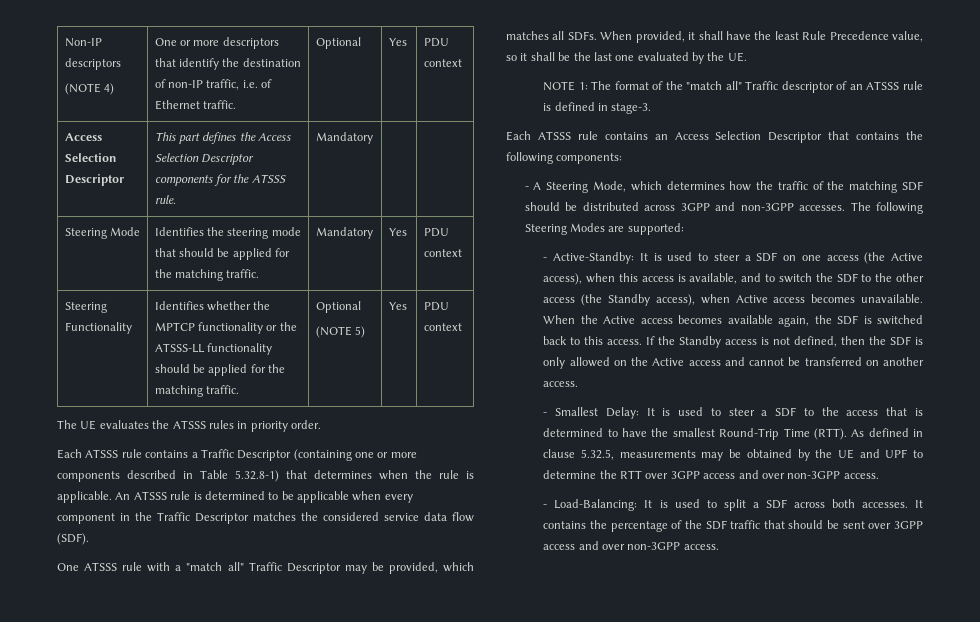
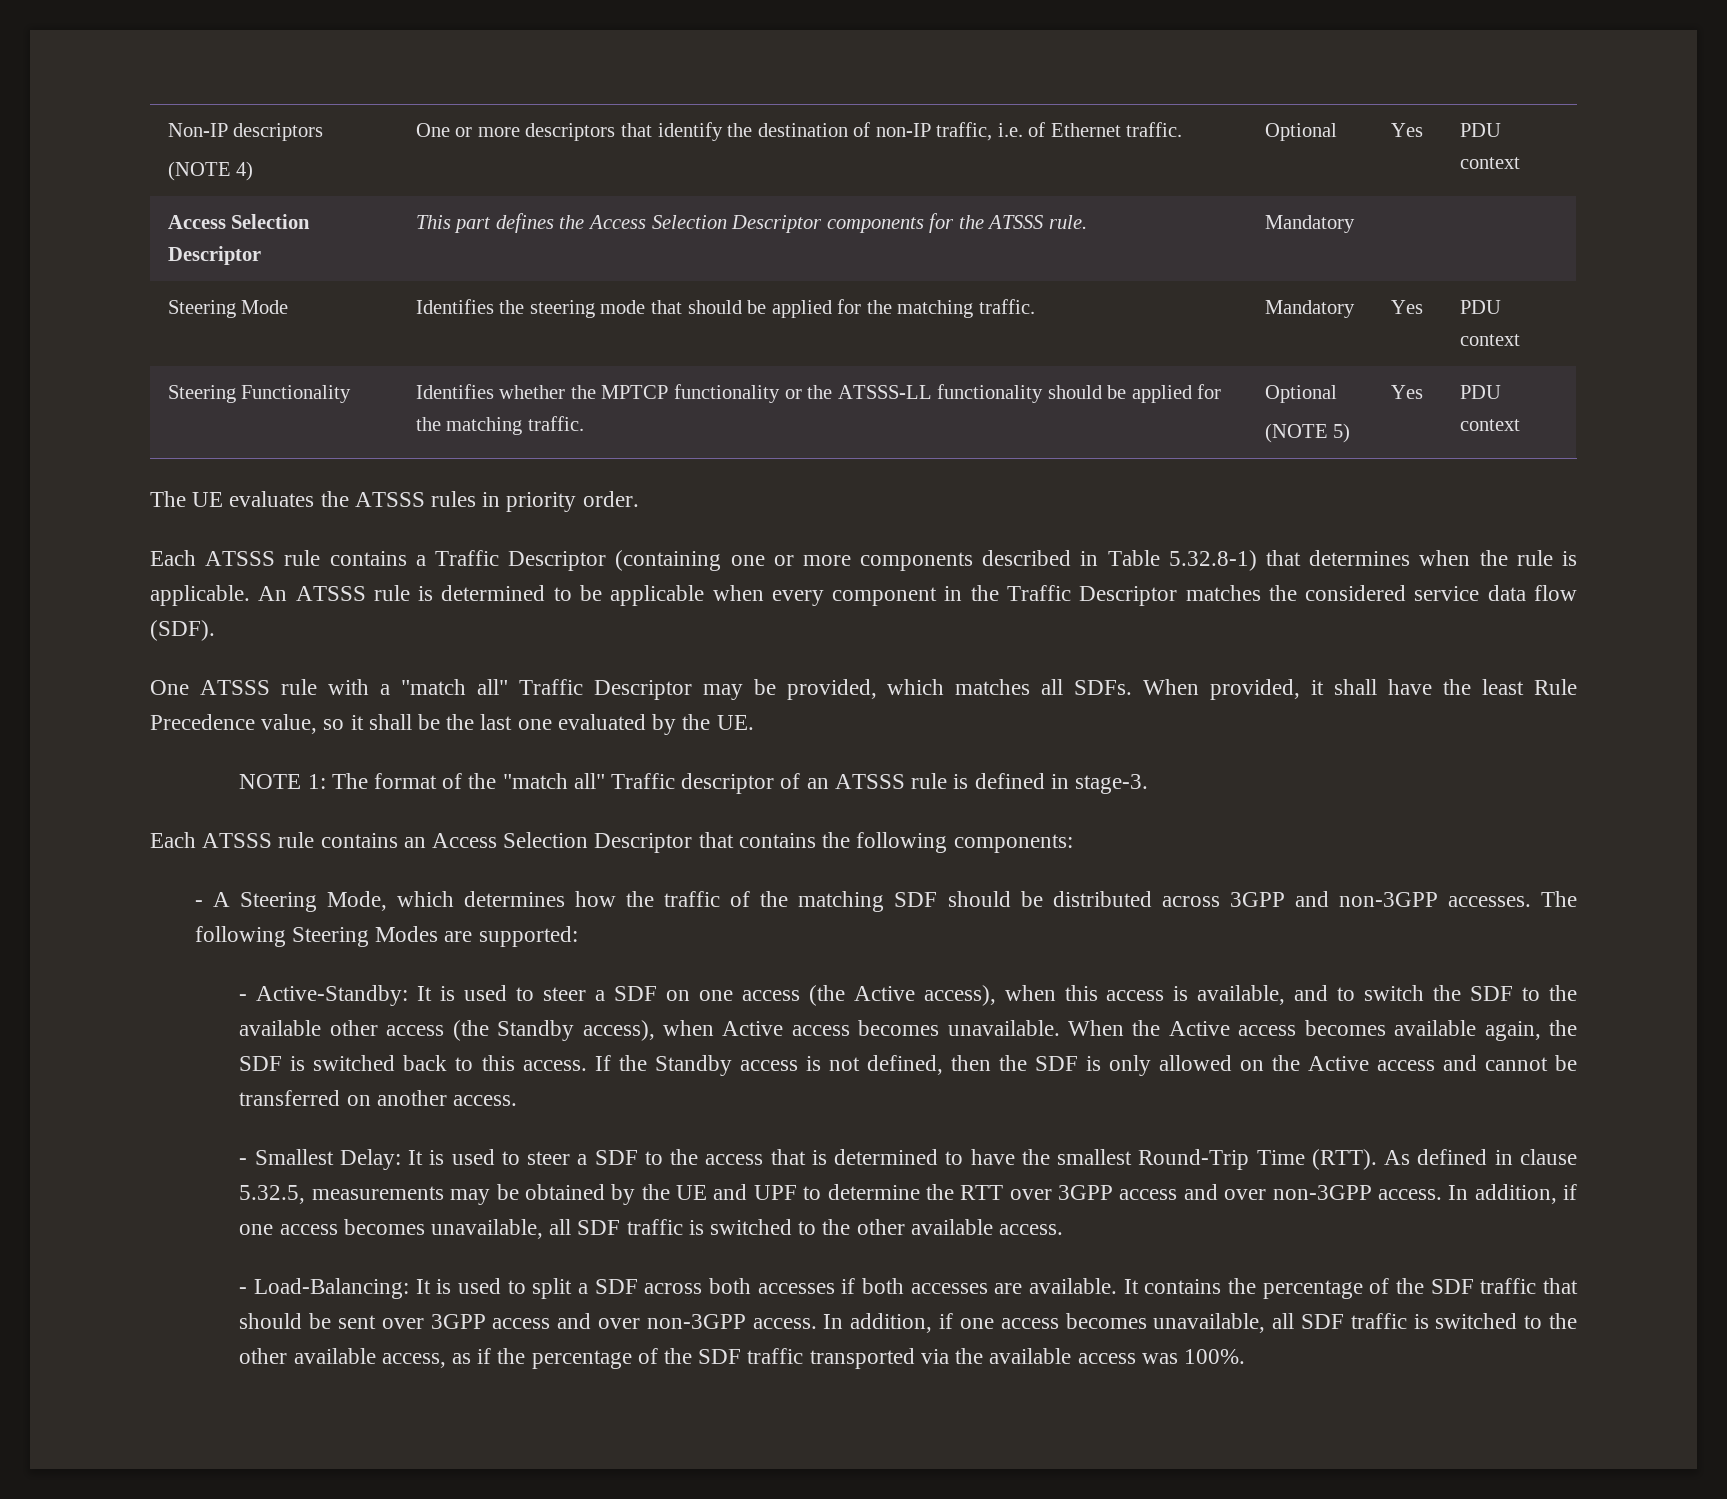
(893, 277) none -> [239,1020,322,1036] available
(879, 476) none -> [1448,1184,1577,1204] [239,1219,1064,1239] In addition, if one access becomes unavailable, all SDF traffic is switched to the other available access.
[861,502,908,508] accesses. -> [757,1278,1118,1294] accesses if both accesses are available.
(719, 547) none -> [823,1313,1577,1333] [239,1348,1245,1369] In addition, if one access becomes unavailable, all SDF traffic is switched to the other available access, as if the percentage of the SDF traffic transported via the available access was 100%.

